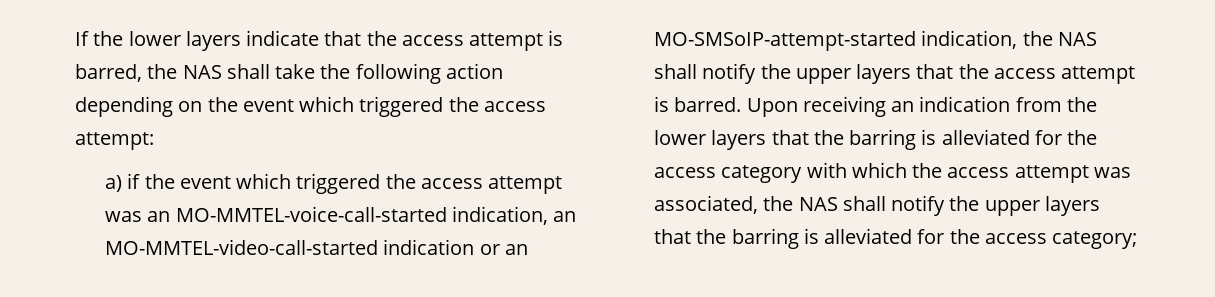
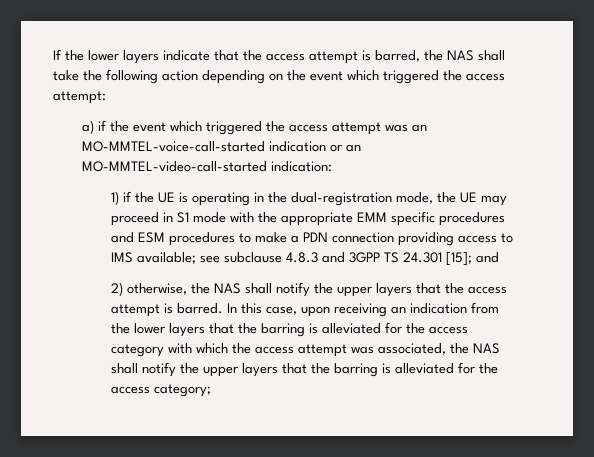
[451,206,577,225] [104,239,528,255] [653,30,1018,51] indication, an MO-MMTEL-video-call-started indication or an MO-SMSoIP-attempt-started indication, -> [268,141,361,152] [81,161,332,172] [110,191,507,206] [110,211,505,226] [110,232,513,246] [110,252,499,266] [110,282,187,296] indication or an MO-MMTEL-video-call-started indication: // 1) if the UE is operating in the dual-registration mode, the UE may proceed in S1 mode with the appropriate EMM specific procedures and ESM procedures to make a PDN connection providing access to IMS available; see subclause 4.8.3 and 3GPP TS 24.301 [15]; and // 2) otherwise,
[746,98,798,117] Upon -> [226,303,330,317] In this case, upon

